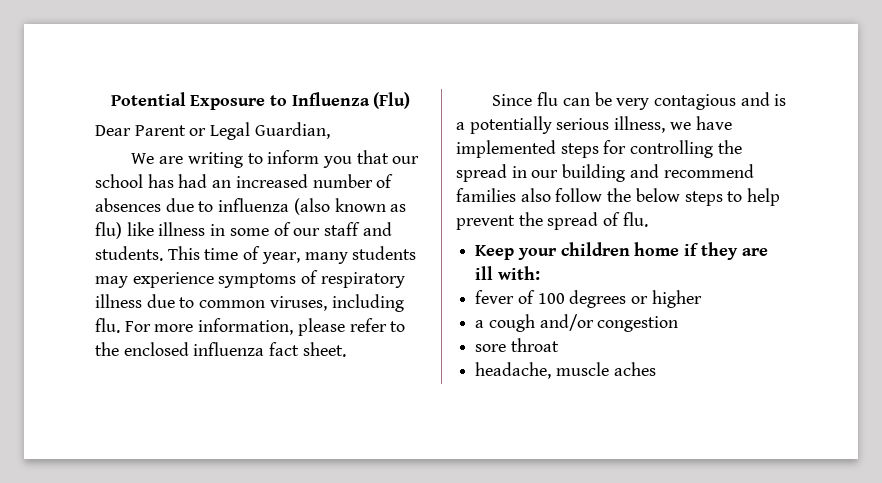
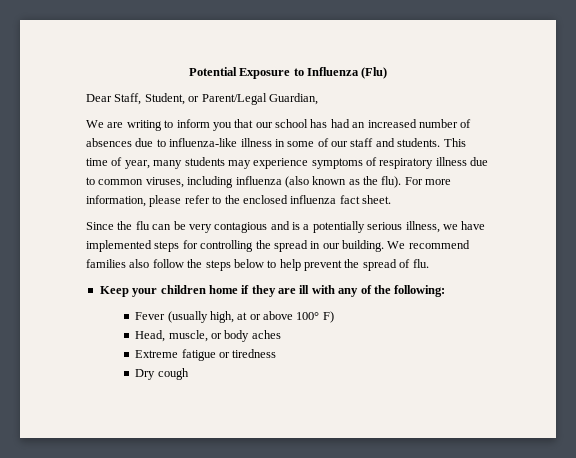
[134,122,251,140] Parent or Legal -> [114,93,267,105] Staff, Student, or Parent/Legal
[218,198,407,215] [95,222,154,239] influenza (also known as flu) like -> [169,138,238,147] influenza-like
[95,318,120,333] flu. -> [235,176,402,188] influenza (also known as the flu).
(533, 100) none -> [117,221,133,230] the
[562,164,659,182] building and -> [342,240,406,252] building. We
[635,188,723,206] below steps -> [205,259,264,271] steps below
[497,266,540,280] [475,290,702,308] [475,314,679,332] [475,338,559,352] [475,362,656,379] with: // fever of 100 degrees or higher // a cough and/or congestion // sore throat // headache, muscle aches -> [311,285,446,297] [135,311,334,323] [135,330,281,342] [135,349,277,361] [135,368,189,380] with any of the following: // Fever (usually high, at or above 100° F) // Head, muscle, or body aches // Extreme fatigue or tiredness // Dry cough

